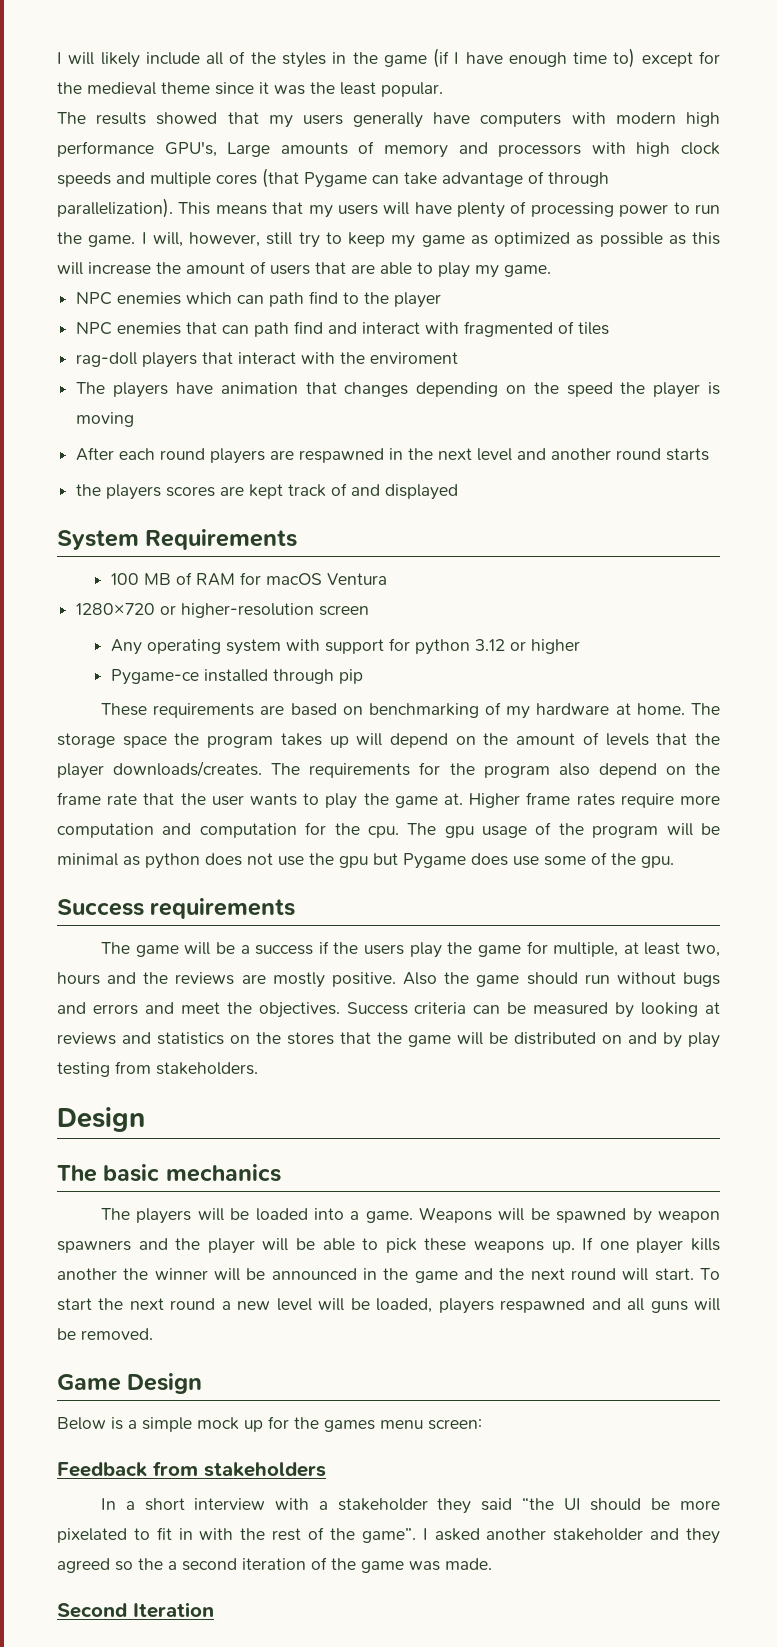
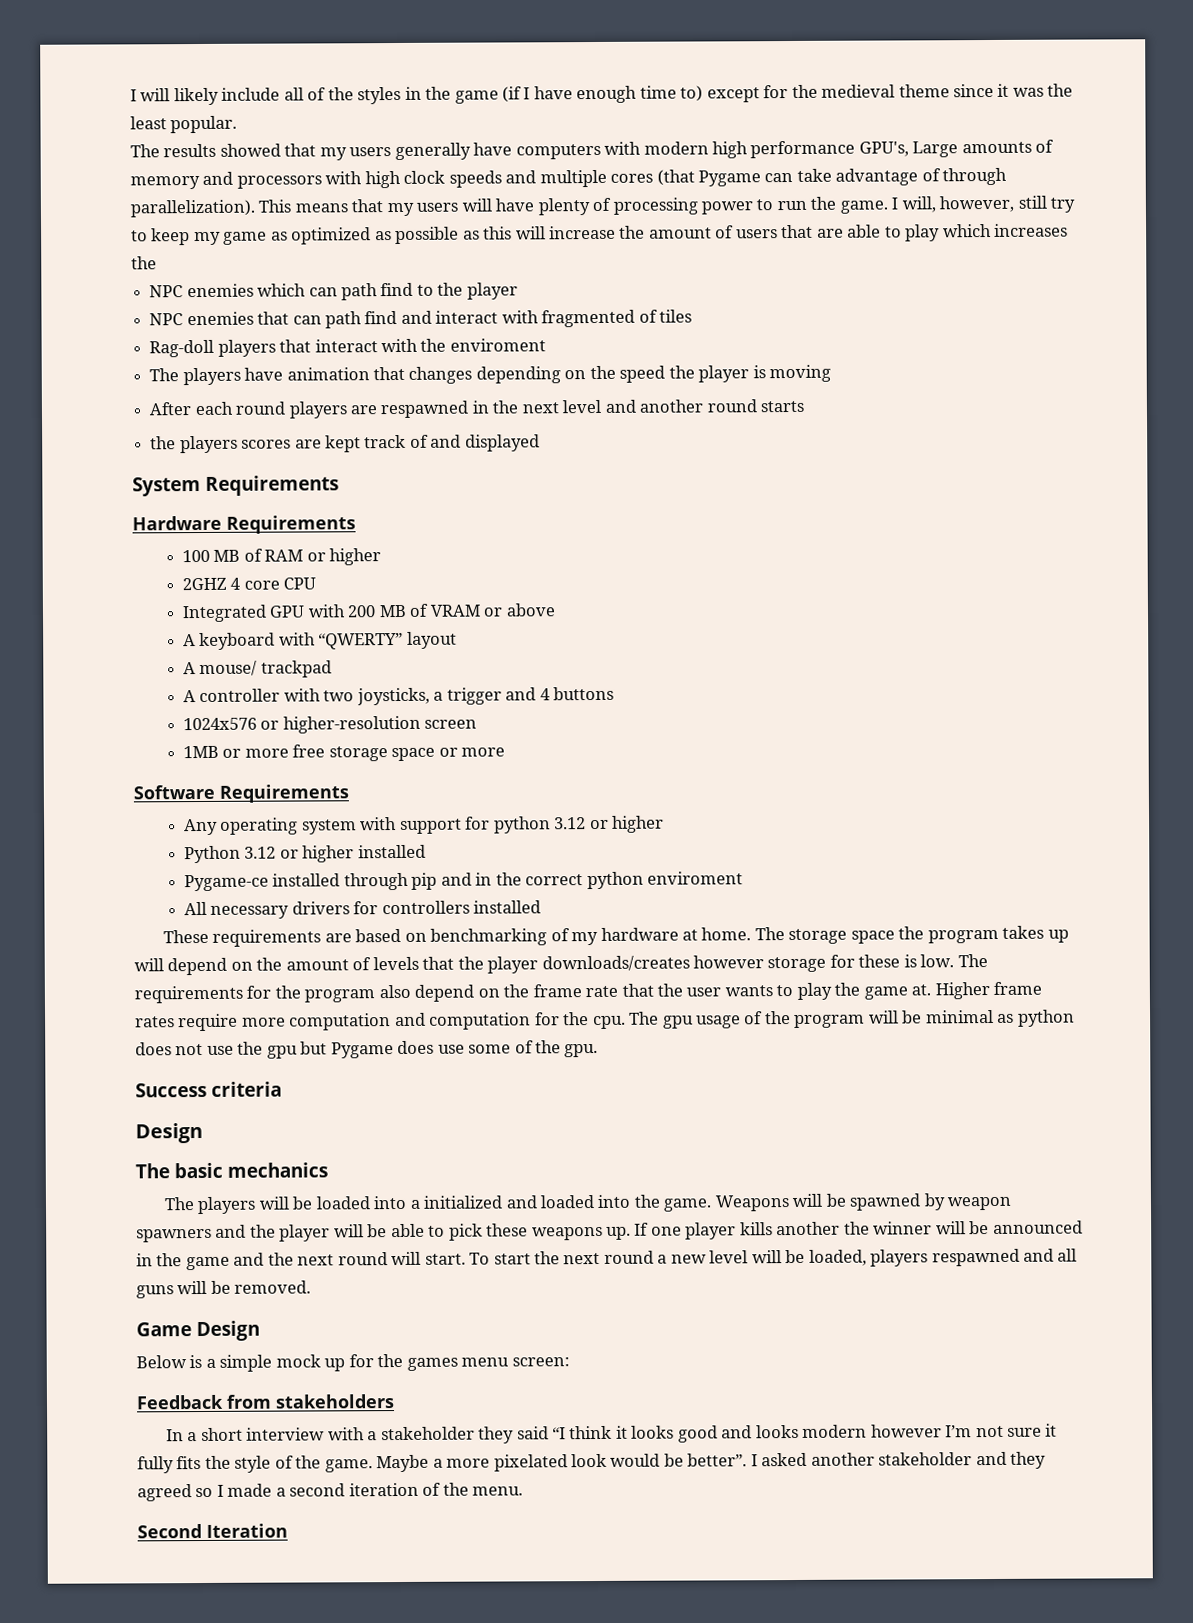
[475,265,551,278] my game. -> [942,223,1069,238] [131,256,157,270] which increases the
[76,352,138,367] rag-doll -> [149,339,215,358] Rag-doll
(298, 539) none -> [132,515,356,534] // Hardware Requirements
[239,572,387,585] [76,603,370,618] for macOS Ventura // 1280×720 or higher-resolution screen -> [306,548,382,566] [181,577,317,591] [181,603,556,623] [182,631,457,651] [182,660,332,678] [182,686,614,706] [182,715,478,734] [182,744,506,762] [133,784,349,803] or higher // 2GHZ 4 core CPU // Integrated GPU with 200 MB of VRAM or above // A keyboard with “QWERTY” layout // A mouse/ trackpad // A controller with two joysticks, a trigger and 4 buttons // 1024x576 or higher-resolution screen // 1MB or more free storage space or more // Software Requirements
(580, 646) none -> [183,844,426,864] // Python 3.12 or higher installed
(363, 676) none -> [440,871,743,890] [183,900,542,919] and in the correct python enviroment // All necessary drivers for controllers installed
[113,761,263,777] downloads/creates. -> [541,954,955,973] downloads/creates however storage for these is low.
[150,898,296,919] [101,941,720,958] [57,972,720,988] [57,1002,720,1018] [57,1032,720,1048] [57,1061,258,1077] requirements // The game will be a success if the users play the game for multiple, at least two, hours and the reviews are mostly positive. Also the game should run without bugs and errors and meet the objectives. Success criteria can be measured by looking at reviews and statistics on the stores that the game will be distributed on and by play testing from stakeholders. -> [211,1081,282,1097] criteria
(360, 1215) none -> [423,1194,661,1209] initialized and loaded into the
[521,1497,721,1511] [57,1527,416,1543] “the UI should be more pixelated to fit in with the rest of the game”. -> [551,1423,1058,1443] [137,1453,748,1474] “I think it looks good and looks modern however I’m not sure it fully fits the style of the game. Maybe a more pixelated look would be better”.
[138,1558,163,1570] the -> [216,1483,273,1497] I made
[361,1558,492,1573] game was made. -> [472,1486,524,1496] menu.

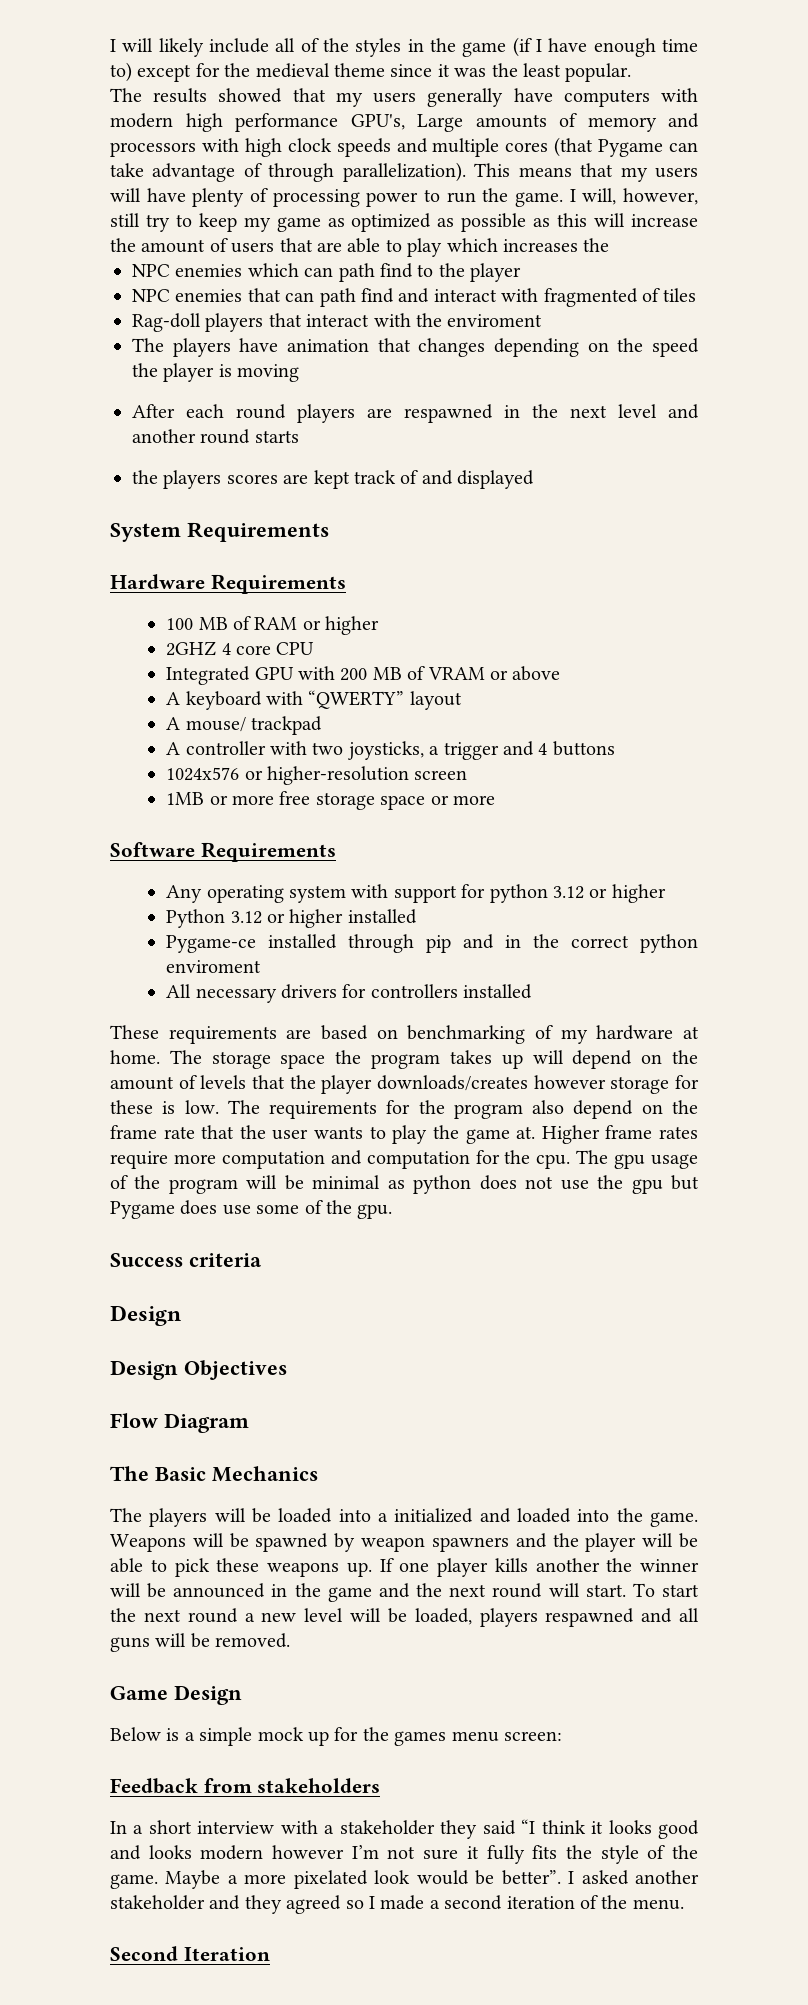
[135,1162,328,1179] // The basic mechanics -> [110,1360,287,1380] [110,1413,249,1433] [110,1466,318,1482] // Design Objectives // Flow Diagram // The Basic Mechanics

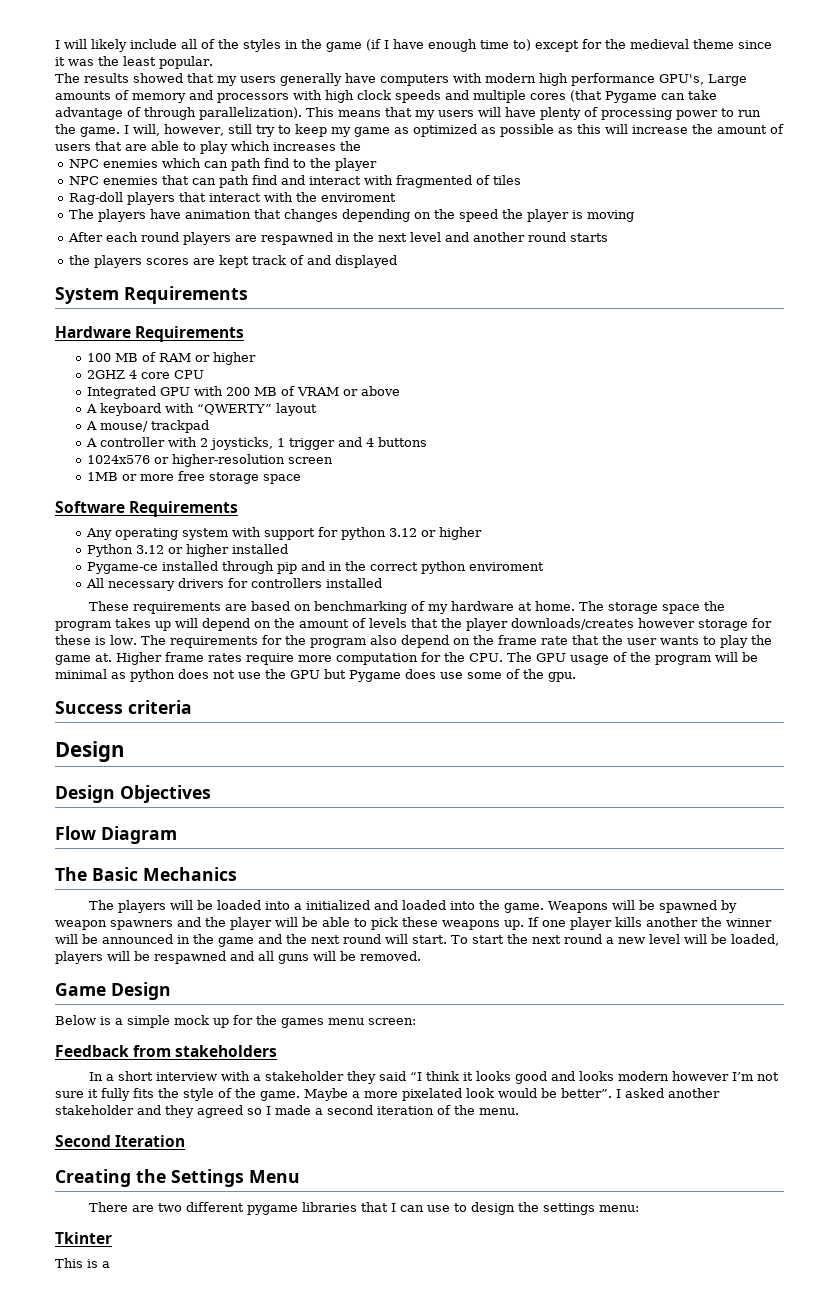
[312,741,440,760] two joysticks, a -> [200,437,286,450] 2 joysticks, 1
[430,795,496,805] or more -> (302, 479) none
[330,1150,646,1169] and computation for the cpu. The gpu -> [421,652,566,662] for the CPU. The GPU
[631,1179,663,1194] gpu -> [290,670,320,679] GPU
(538, 1617) none -> [107,951,150,961] will be
(270, 1954) none -> [55,1169,300,1187] [88,1202,639,1215] [55,1232,112,1244] [55,1258,110,1268] // Creating the Settings Menu // There are two different pygame libraries that I can use to design the settings menu: // Tkinter // This is a

